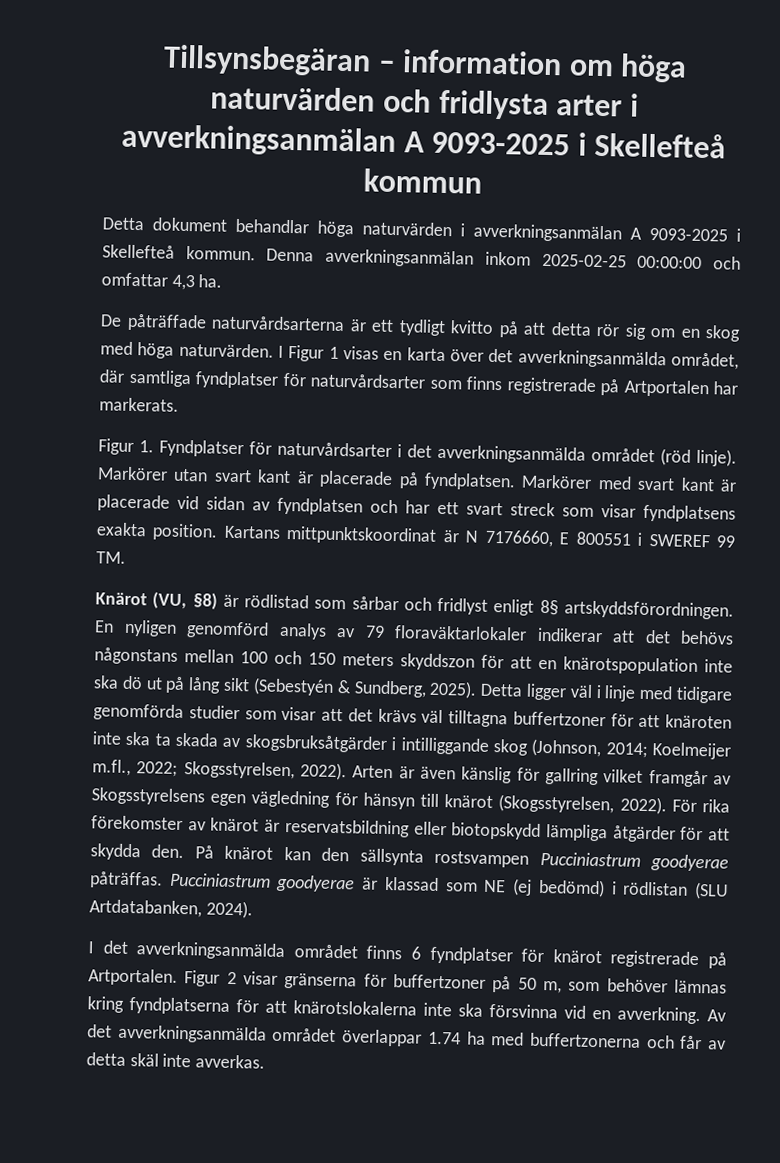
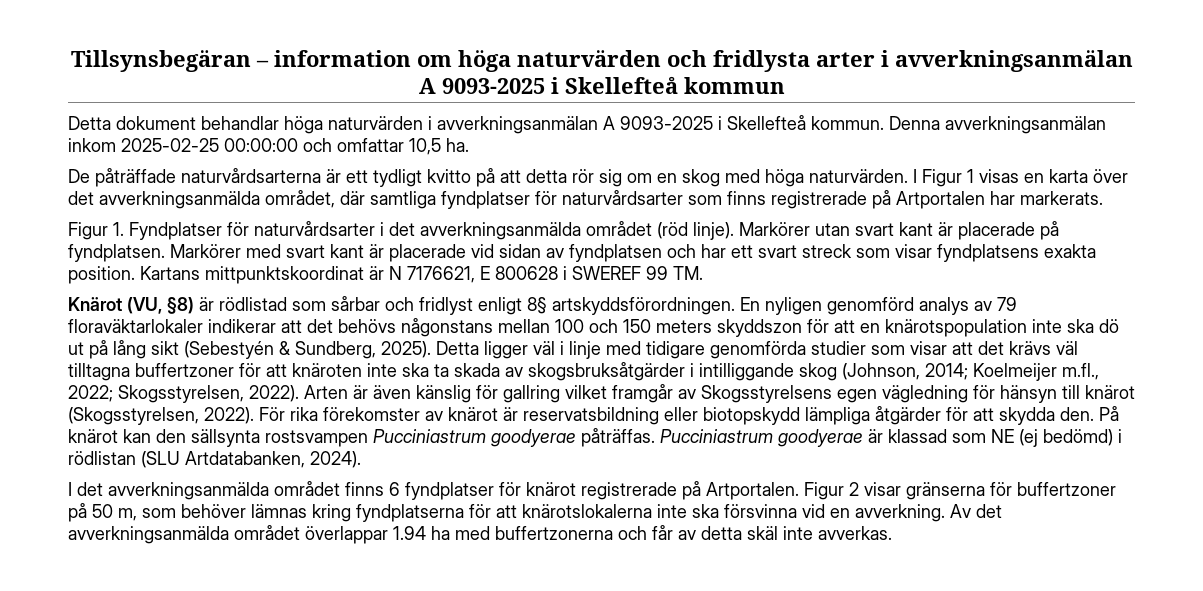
[171,274,195,291] 4,3 -> [409,138,441,155] 10,5
[484,529,631,548] 7176660, E 800551 -> [407,266,558,283] 7176621, E 800628
[427,1031,461,1045] 1.74 -> [393,526,426,540] 1.94

